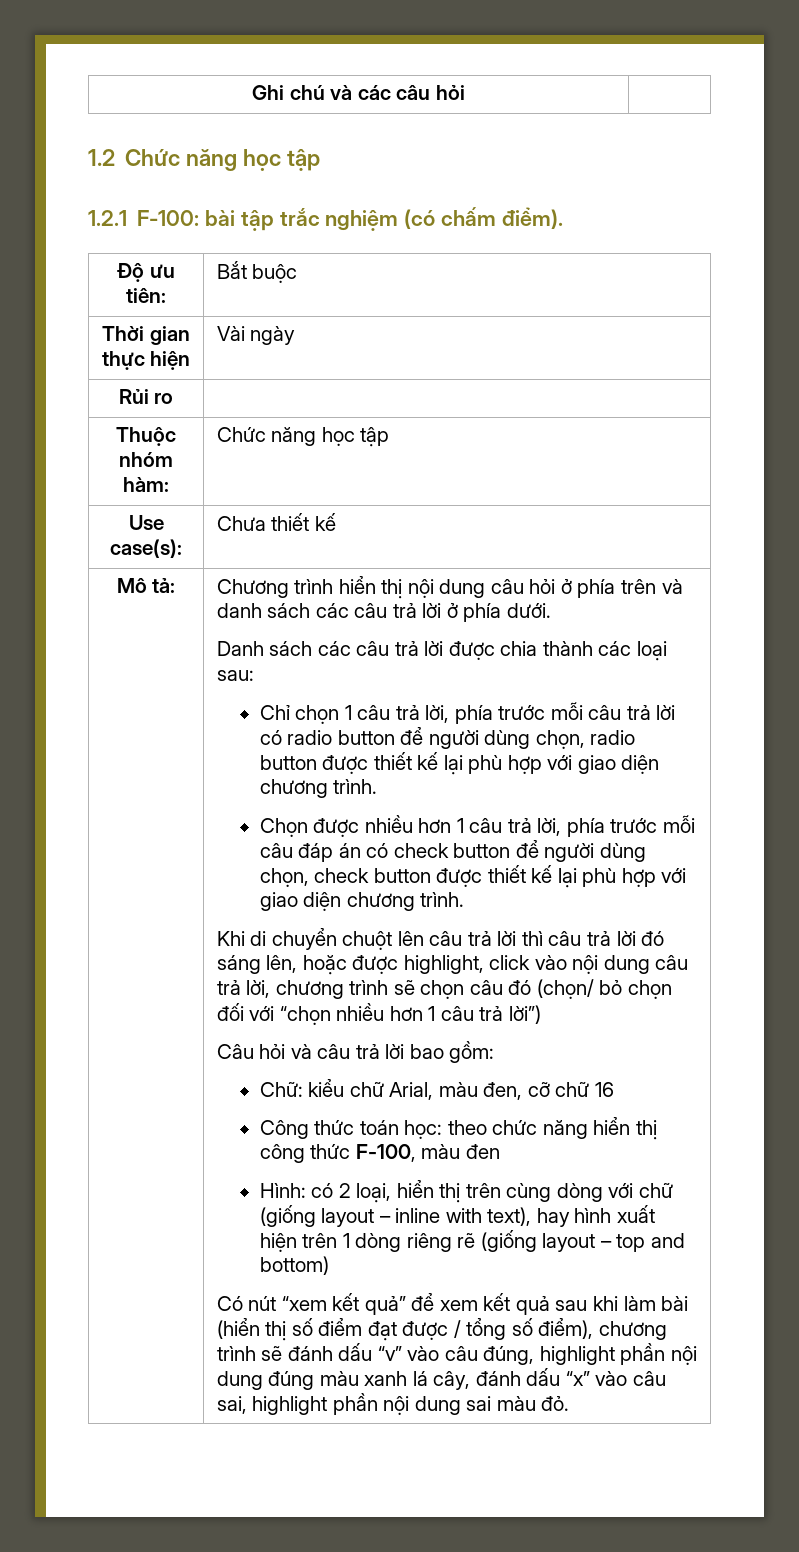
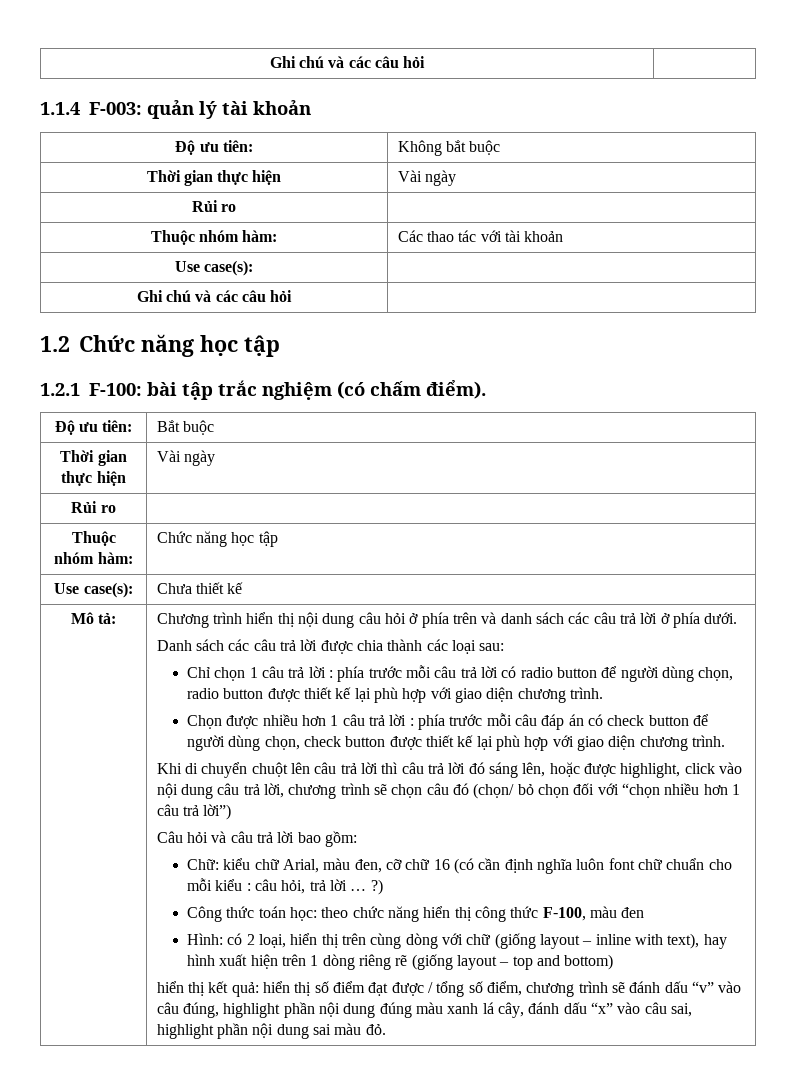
[252,85,465,100] Ghi chú và các câu hỏi | -> [269,56,426,68] [40,100,311,119] [175,140,253,155] [397,140,501,156] [146,170,282,186] [397,170,457,186] [191,200,237,212] [150,230,278,245] [397,230,564,242] [174,260,254,276] [136,290,293,302] Ghi chú và các câu hỏi | // 1.1.4 F-003: quản lý tài khoản // Độ ưu tiên: | Không bắt buộc // Thời gian thực hiện | Vài ngày // Rủi ro | // Thuộc nhóm hàm: | Các thao tác với tài khoản // Use case(s): | // Ghi chú và các câu hỏi |
[425,705,450,723] lời, -> [308,666,333,678] lời :
[537,818,562,836] lời, -> [389,714,414,726] lời :
(614, 1089) none -> [453,858,732,874] [187,878,383,895] (có cần định nghĩa luôn font chữ chuẩn cho mỗi kiểu : câu hỏi, trả lời … ?)
[216,1293,689,1315] [216,1318,260,1339] Có nút “xem kết quả” để xem kết quả sau khi làm bài (hiển -> [156,981,291,997] hiển thị kết quả: hiển
[538,1318,594,1339] điểm), -> [486,981,522,996] điểm,

